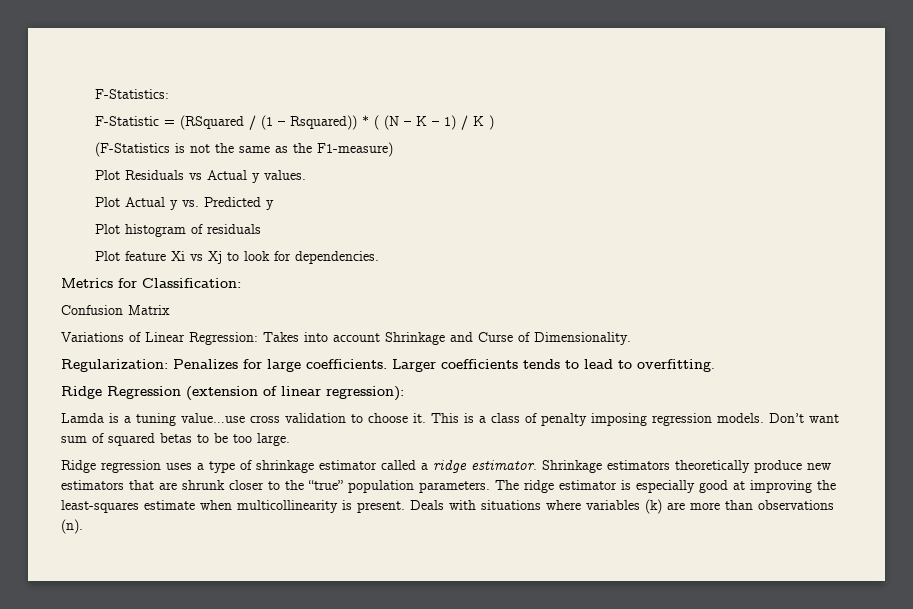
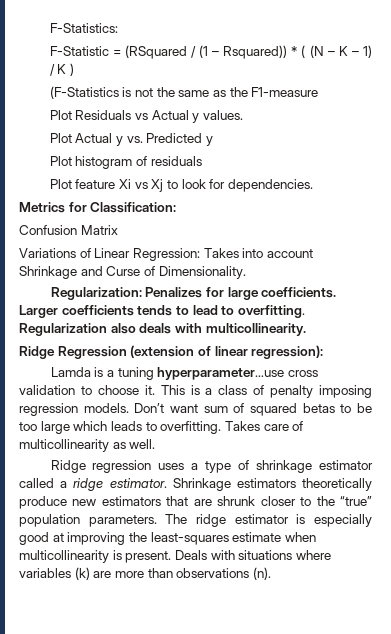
[316,142,393,157] F1-measure) -> [251,87,319,97] F1-measure
(715, 365) none -> [19,323,306,336] Regularization also deals with multicollinearity.
[181,413,245,423] value…use -> [157,367,285,380] hyperparameter…use
[257,433,290,446] large. -> [40,421,304,434] [19,439,156,452] large which leads to overfitting. Takes care of multicollinearity as well.

